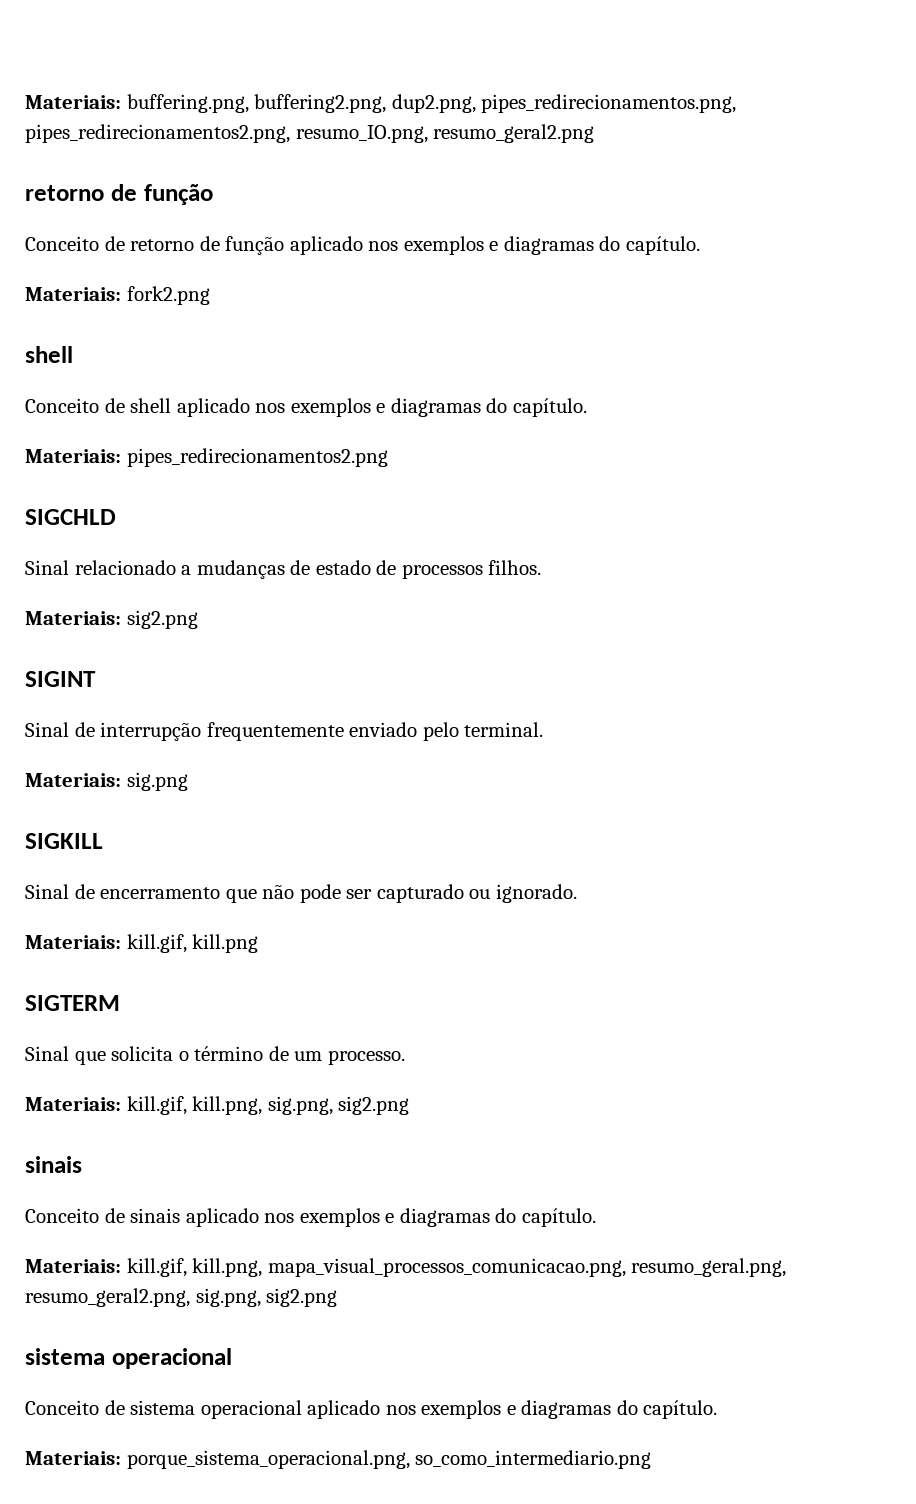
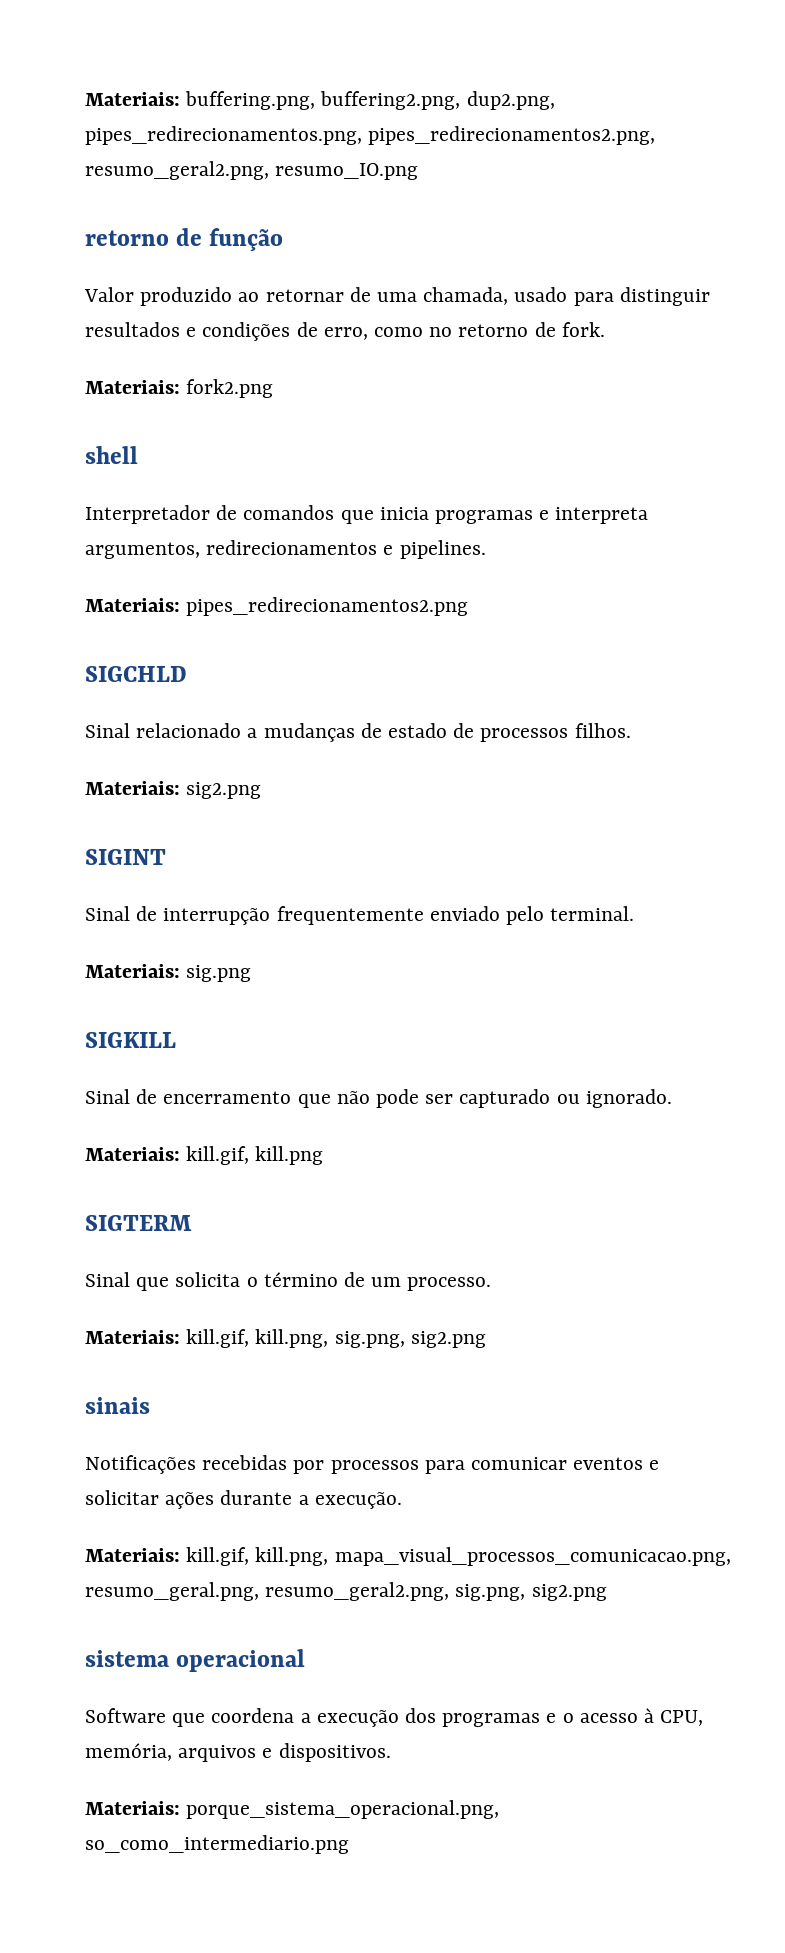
[295,124,595,143] resumo_IO.png, resumo_geral2.png -> [85,161,419,180] resumo_geral2.png, resumo_IO.png
[25,236,700,255] [25,286,210,305] [25,346,73,363] [25,398,587,417] Conceito de retorno de função aplicado nos exemplos e diagramas do capítulo. // Materiais: fork2.png // shell // Conceito de shell aplicado nos exemplos e diagramas do capítulo. -> [84,287,710,306] [85,322,605,341] [85,379,274,398] [85,446,138,464] [85,505,649,524] [85,540,486,559] Valor produzido ao retornar de uma chamada, usado para distinguir resultados e condições de erro, como no retorno de fork. // Materiais: fork2.png // shell // Interpretador de comandos que inicia programas e interpreta argumentos, redirecionamentos e pipelines.
[25,1208,596,1227] Conceito de sinais aplicado nos exemplos e diagramas do capítulo. -> [85,1455,660,1474] [85,1490,402,1509] Notificações recebidas por processos para comunicar eventos e solicitar ações durante a execução.
[25,1400,718,1419] Conceito de sistema operacional aplicado nos exemplos e diagramas do capítulo. -> [85,1708,704,1727] [85,1743,391,1762] Software que coordena a execução dos programas e o acesso à CPU, memória, arquivos e dispositivos.

